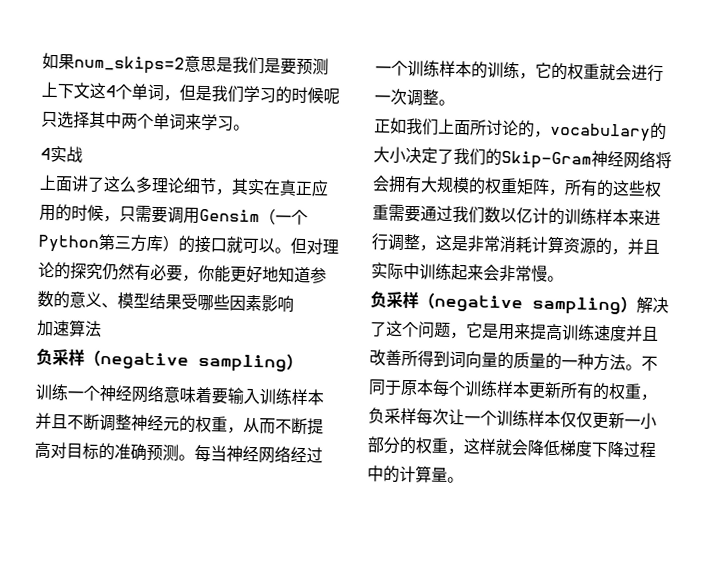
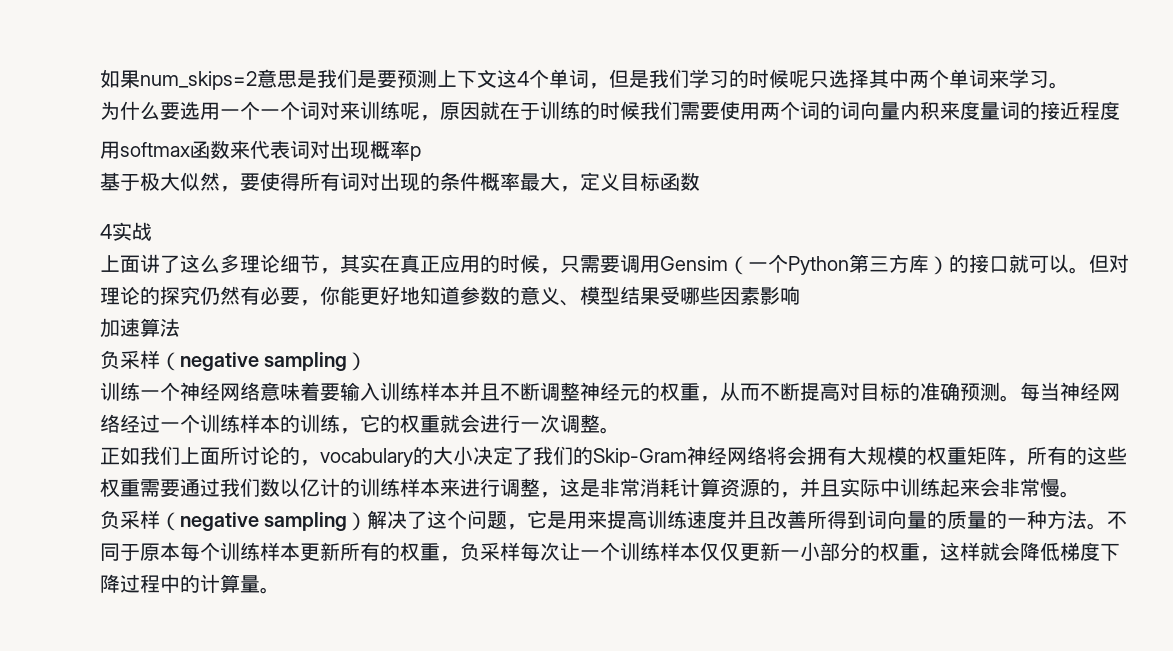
(250, 127) none -> [100,101,1120,121] [100,140,421,161] [100,172,700,192] // 为什么要选用一个一个词对来训练呢，原因就在于训练的时候我们需要使用两个词的词向量内积来度量词的接近程度 // 用softmax函数来代表词对出现概率p // 基于极大似然，要使得所有词对出现的条件概率最大，定义目标函数

